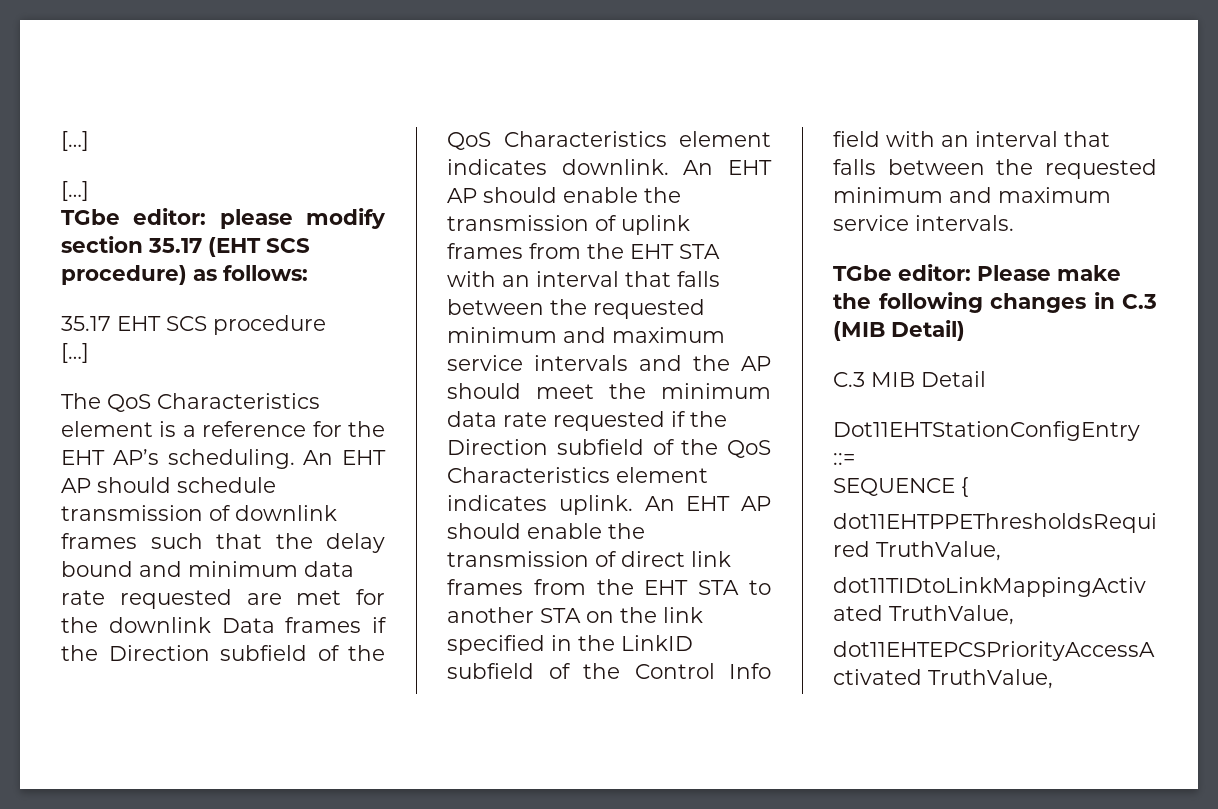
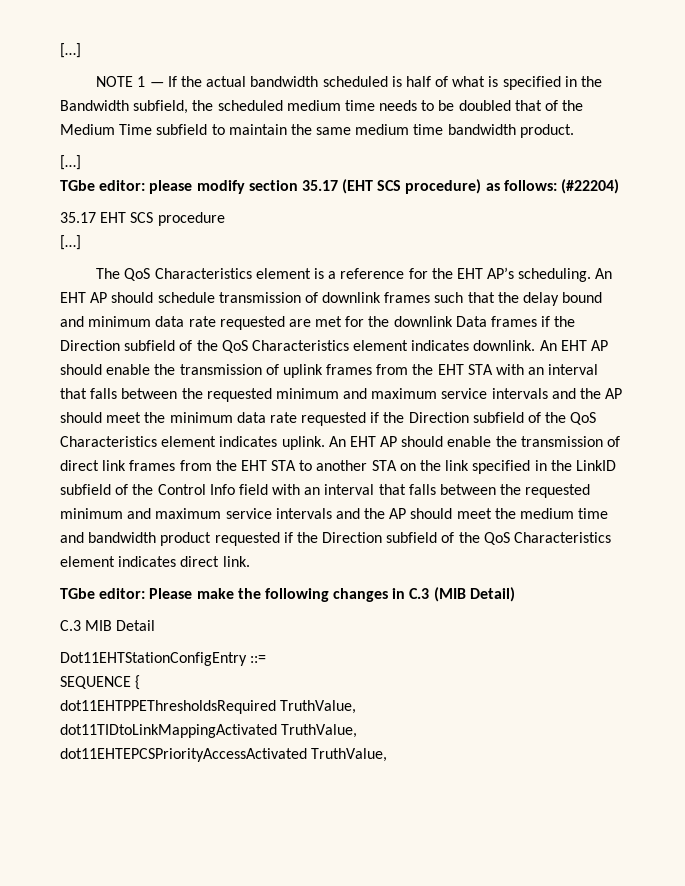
[61,131,89,151] […] -> [60,43,81,58] [96,76,602,90] [60,100,584,114] [60,124,574,138] […] // NOTE 1 — If the actual bandwidth scheduled is half of what is specified in the Bandwidth subfield, the scheduled medium time needs to be doubled that of the Medium Time subfield to maintain the same medium time bandwidth product.
(308, 273) none -> [561,179,620,194] (#22204)
[915,215,1014,231] intervals. -> [275,508,609,519] [60,532,612,546] [60,556,250,567] intervals and the AP should meet the medium time and bandwidth product requested if the Direction subfield of the QoS Characteristics element indicates direct link.

